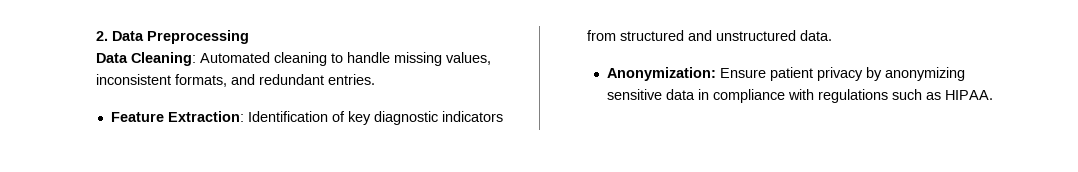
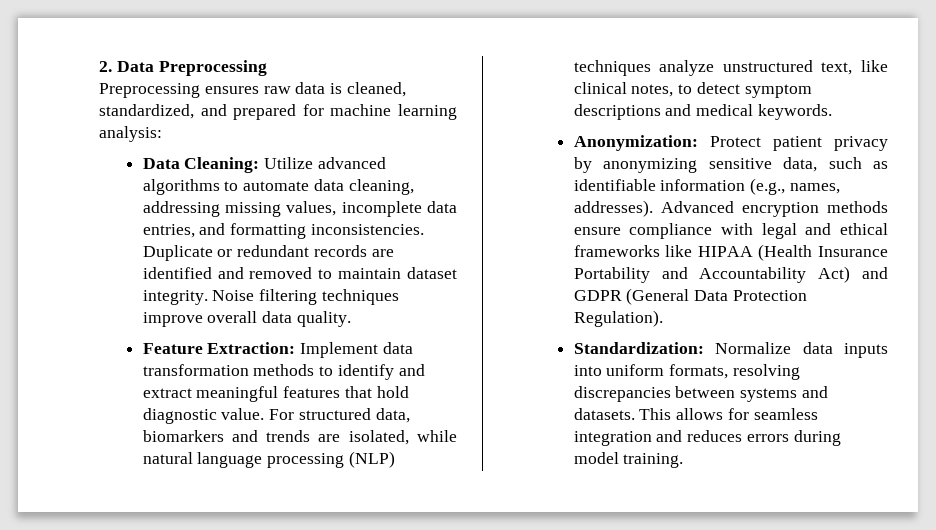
[95,52,491,66] [95,74,375,87] [111,111,504,125] [587,30,833,41] Data Cleaning: Automated cleaning to handle missing values, inconsistent formats, and redundant entries. // Feature Extraction: Identification of key diagnostic indicators from structured and unstructured data. -> [99,82,406,98] [99,104,457,120] [99,126,163,142] [142,157,386,173] [142,179,414,195] [142,201,457,217] [142,223,424,239] [142,245,394,261] [142,267,457,279] [142,289,399,305] [142,311,351,327] [142,342,413,358] [142,364,425,380] [142,386,409,402] [142,408,410,424] [142,430,457,445] [142,451,395,468] [573,60,888,76] [573,82,812,98] [573,104,832,120] Preprocessing ensures raw data is cleaned, standardized, and prepared for machine learning analysis: // Data Cleaning: Utilize advanced algorithms to automate data cleaning, addressing missing values, incomplete data entries, and formatting inconsistencies. Duplicate or redundant records are identified and removed to maintain dataset integrity. Noise filtering techniques improve overall data quality. // Feature Extraction: Implement data transformation methods to identify and extract meaningful features that hold diagnostic value. For structured data, biomarkers and trends are isolated, while natural language processing (NLP) techniques analyze unstructured text, like clinical notes, to detect symptom descriptions and medical keywords.
[719,68,766,78] Ensure -> [709,136,761,147] Protect
[665,89,993,103] data in compliance with regulations such as HIPAA. -> [783,157,888,172] [573,178,840,195] [573,200,888,217] [573,223,888,239] [573,244,888,261] [573,266,888,283] [573,288,807,305] [573,310,663,327] [573,342,888,358] [573,364,800,380] [573,386,828,402] [573,408,818,420] [573,430,841,446] [573,452,684,468] data, such as identifiable information (e.g., names, addresses). Advanced encryption methods ensure compliance with legal and ethical frameworks like HIPAA (Health Insurance Portability and Accountability Act) and GDPR (General Data Protection Regulation). // Standardization: Normalize data inputs into uniform formats, resolving discrepancies between systems and datasets. This allows for seamless integration and reduces errors during model training.

